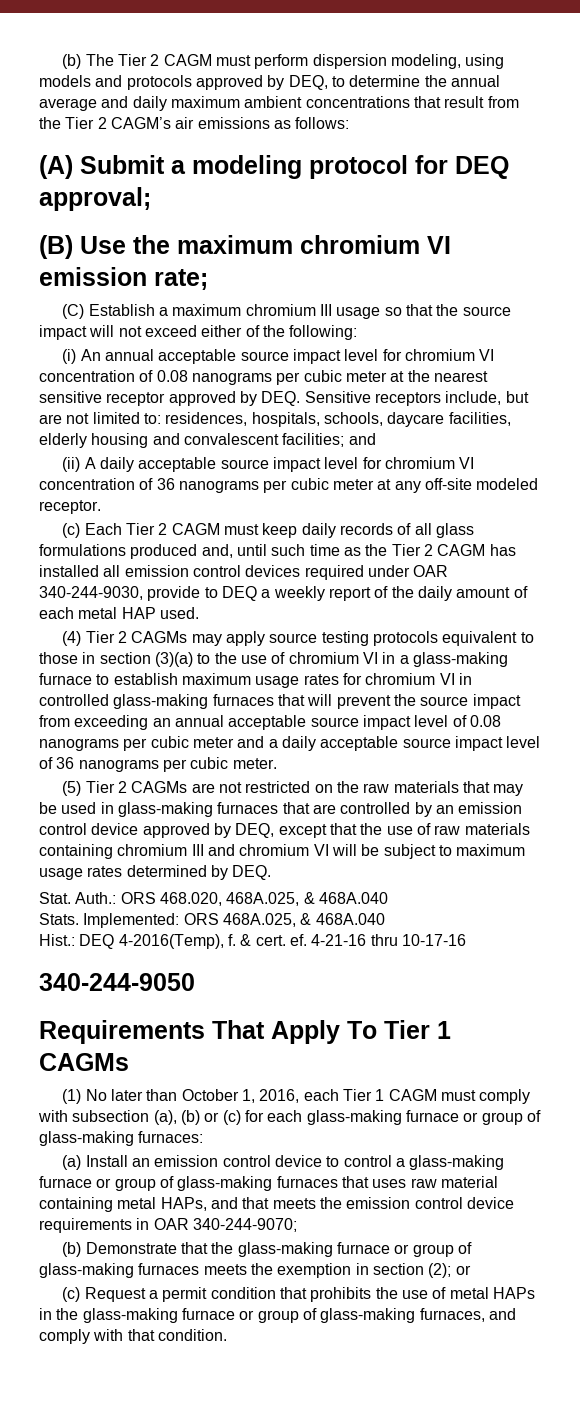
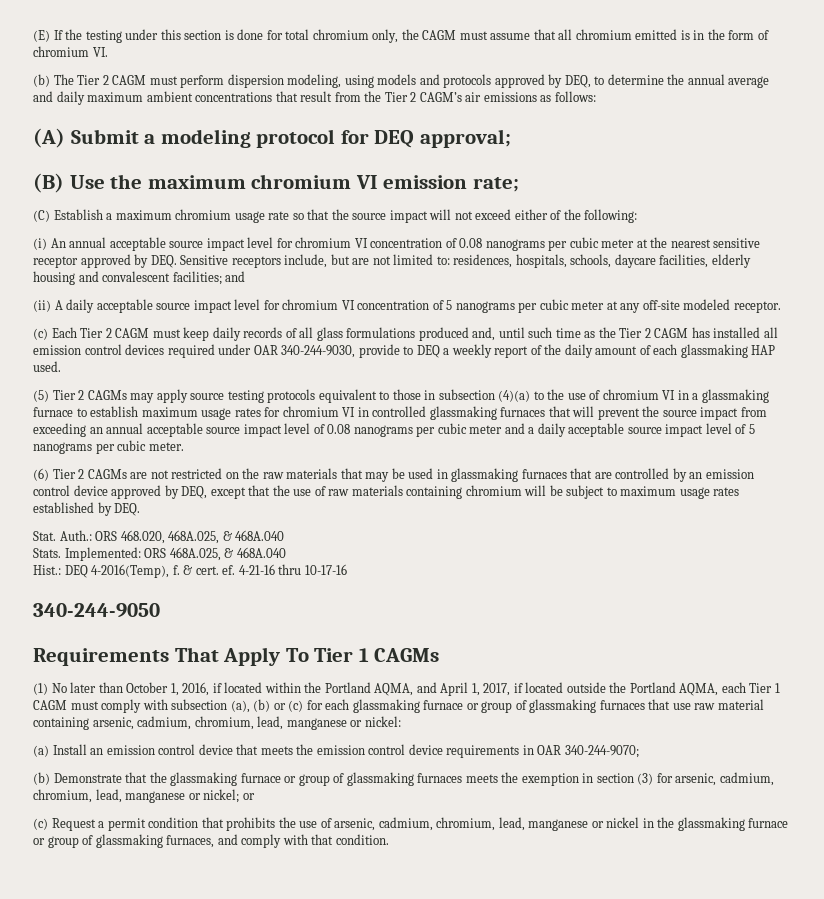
(62, 61) none -> [33,29,769,43] [33,46,108,57] (E) If the testing under this section is done for total chromium only, the CAGM must assume that all chromium emitted is in the form of chromium VI. //
[319,304,381,319] III usage -> [234,211,290,223] usage rate
[156,478,175,490] 36 -> [446,300,453,310] 5
[78,607,118,619] metal -> [680,344,748,358] glassmaking
[62,631,82,646] (4) -> [33,390,49,402] (5)
[99,652,193,667] section (3)(a) -> [438,389,531,402] subsection (4)(a)
[412,652,508,667] glass-making -> [701,389,769,403] glassmaking
[113,694,209,709] glass-making -> [429,406,497,420] glassmaking
[56,757,75,769] 36 -> [748,424,755,434] 5
[62,781,82,796] (5) -> [33,468,49,481] (6)
[117,802,213,817] glass-making -> [451,468,519,482] glassmaking
[191,844,329,856] III and chromium VI -> (522, 490) none
[126,865,207,877] determined -> [33,502,94,513] established
(300, 1096) none -> [212,682,719,696] if located within the Portland AQMA, and April 1, 2017, if located outside the Portland AQMA,
[306,1110,541,1125] [39,1131,204,1146] glass-making furnace or group of glass-making furnaces: -> [352,699,764,713] [33,716,401,730] glassmaking furnace or group of glassmaking furnaces that use raw material containing arsenic, cadmium, chromium, lead, manganese or nickel:
[326,1155,505,1170] [39,1176,498,1191] [39,1197,238,1212] to control a glass-making furnace or group of glass-making furnaces that uses raw material containing metal HAPs, and -> (233, 749) none
[237,1242,472,1257] [39,1263,134,1278] glass-making furnace or group of glass-making -> [170,772,414,786] glassmaking furnace or group of glassmaking
[428,1263,452,1278] (2); -> [637,772,774,786] [33,789,240,803] (3) for arsenic, cadmium, chromium, lead, manganese or nickel;
[449,1287,535,1299] [39,1308,416,1323] metal HAPs in the glass-making furnace or group of glass-making -> [334,817,789,831] [33,834,163,848] arsenic, cadmium, chromium, lead, manganese or nickel in the glassmaking furnace or group of glassmaking

